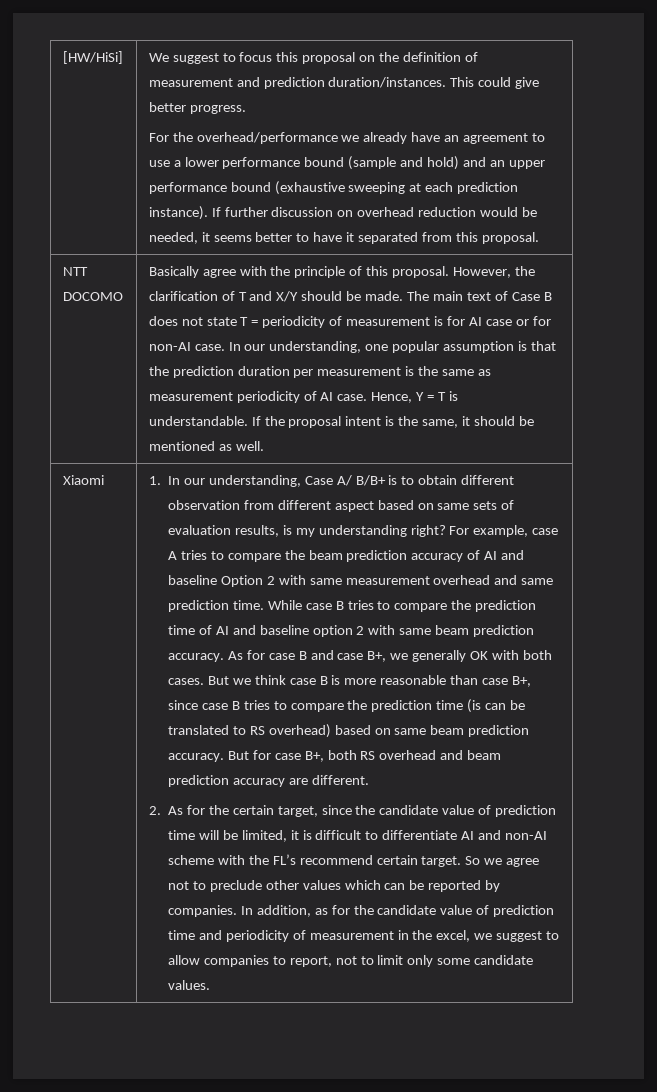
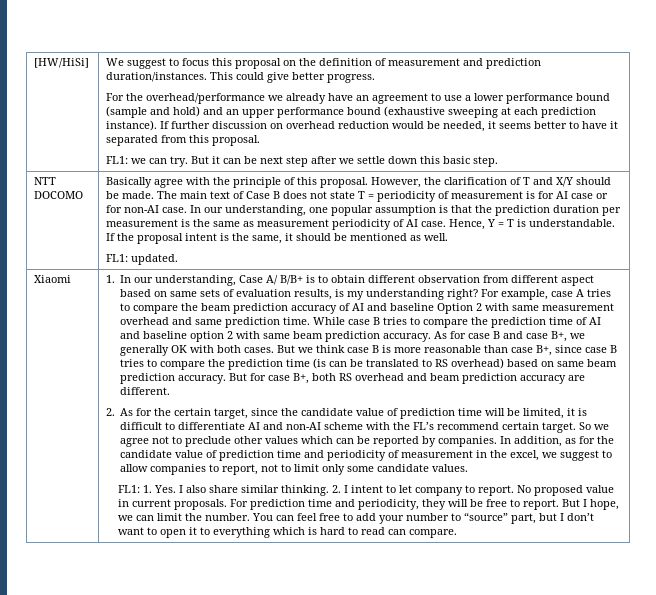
(539, 238) none -> [105,156,498,167] // FL1: we can try. But it can be next step after we settle down this basic step.
(264, 446) none -> [105,254,178,265] // FL1: updated.
(210, 985) none -> [117,485,614,496] [117,499,619,510] [117,512,594,524] [117,527,457,538] // FL1: 1. Yes. I also share similar thinking. 2. I intent to let company to report. No proposed value in current proposals. For prediction time and periodicity, they will be free to report. But I hope, we can limit the number. You can feel free to add your number to “source” part, but I don’t want to open it to everything which is hard to read can compare.

